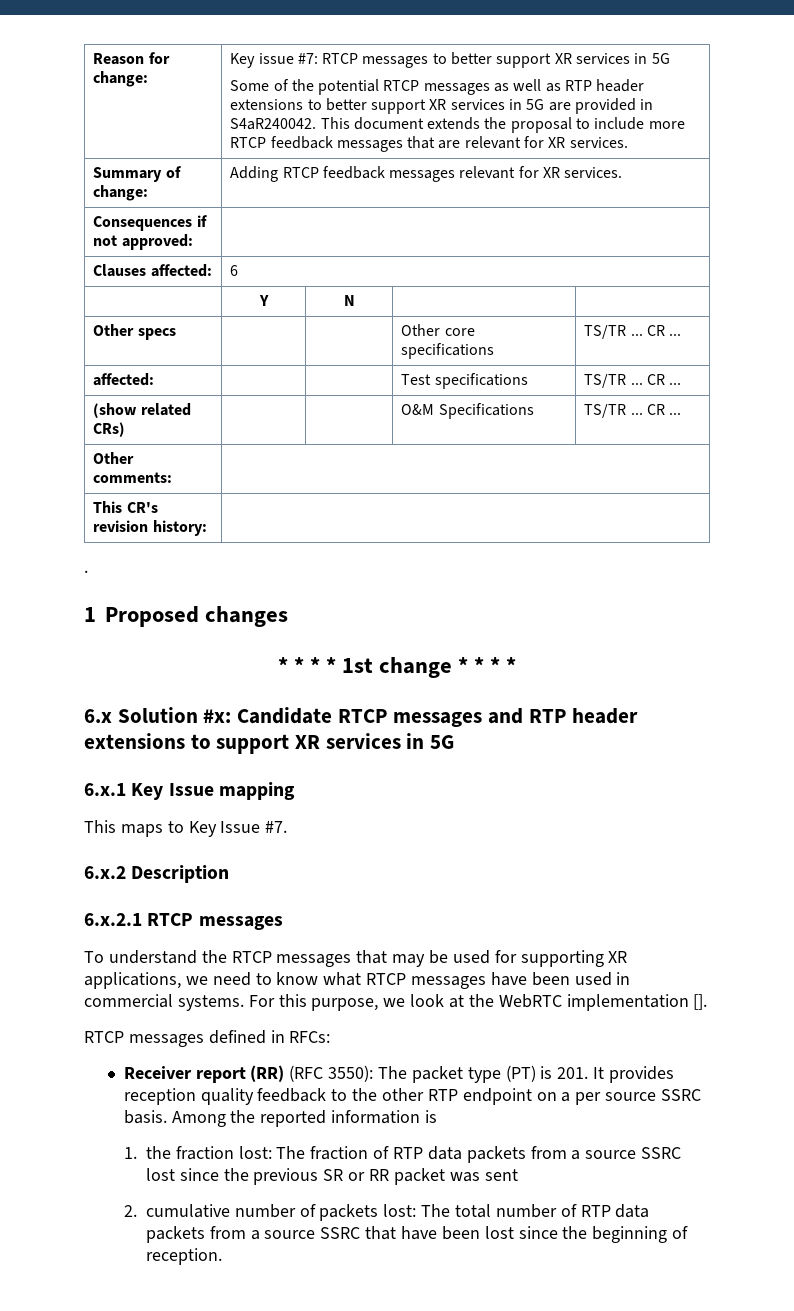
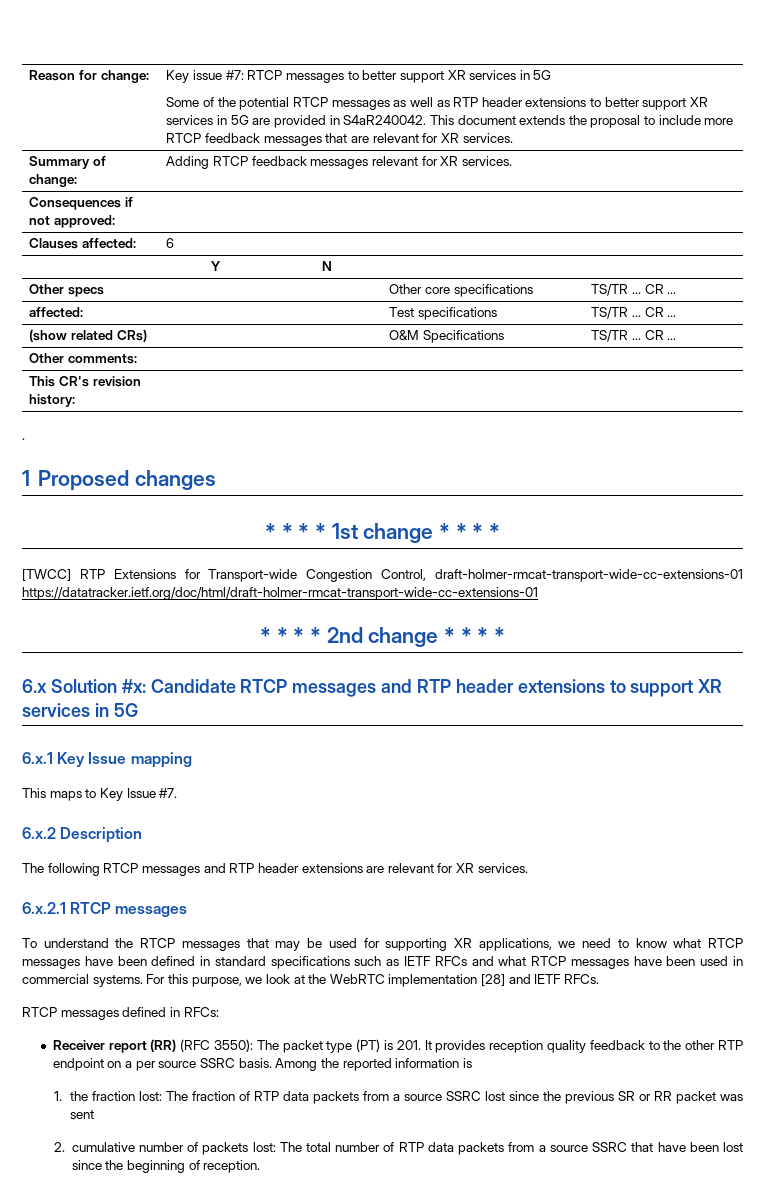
(517, 665) none -> [22,569,743,582] [22,587,538,600] [259,627,506,647] // [TWCC] RTP Extensions for Transport-wide Congestion Control, draft-holmer-rmcat-transport-wide-cc-extensions-01 https://datatracker.ietf.org/doc/html/draft-holmer-rmcat-transport-wide-cc-extensions-01 // * * * * 2nd change * * * *
(230, 874) none -> [22,863,528,876] // The following RTCP messages and RTP header extensions are relevant for XR services.
(570, 979) none -> [151,956,696,969] defined in standard specifications such as IETF RFCs and what RTCP messages have been
[693,994,708,1010] []. -> [481,974,600,986] [28] and IETF RFCs.

